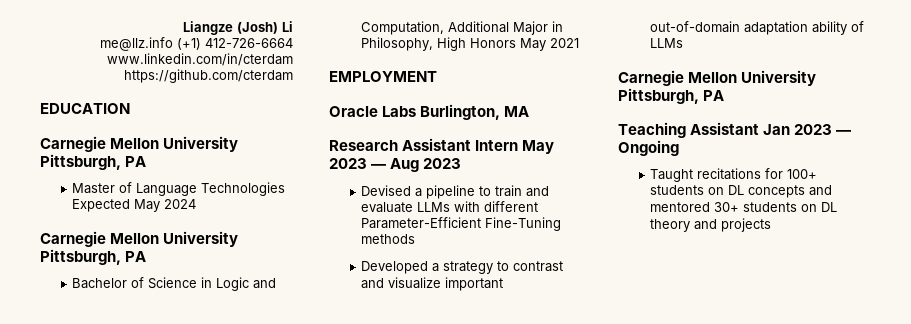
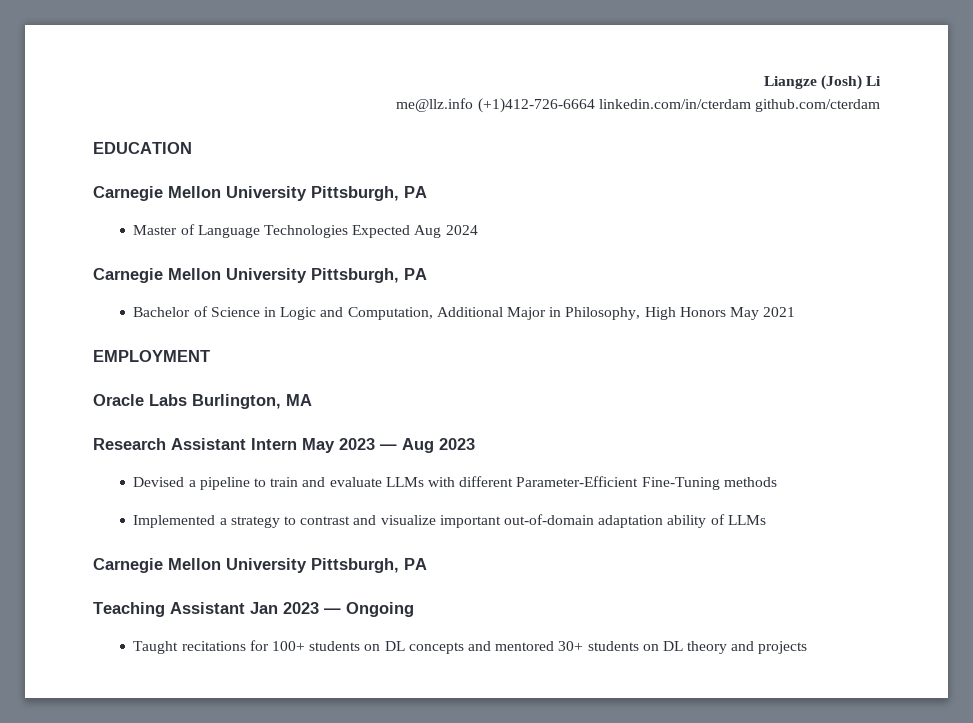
[177,38,293,50] [107,53,293,66] [124,69,293,83] (+1) 412-726-6664 www.linkedin.com/in/cterdam https://github.com/cterdam -> [477,98,880,113] (+1)412-726-6664 linkedin.com/in/cterdam github.com/cterdam
[134,199,161,212] May -> [414,225,442,238] Aug
[361,261,429,274] Developed -> [133,515,216,528] Implemented

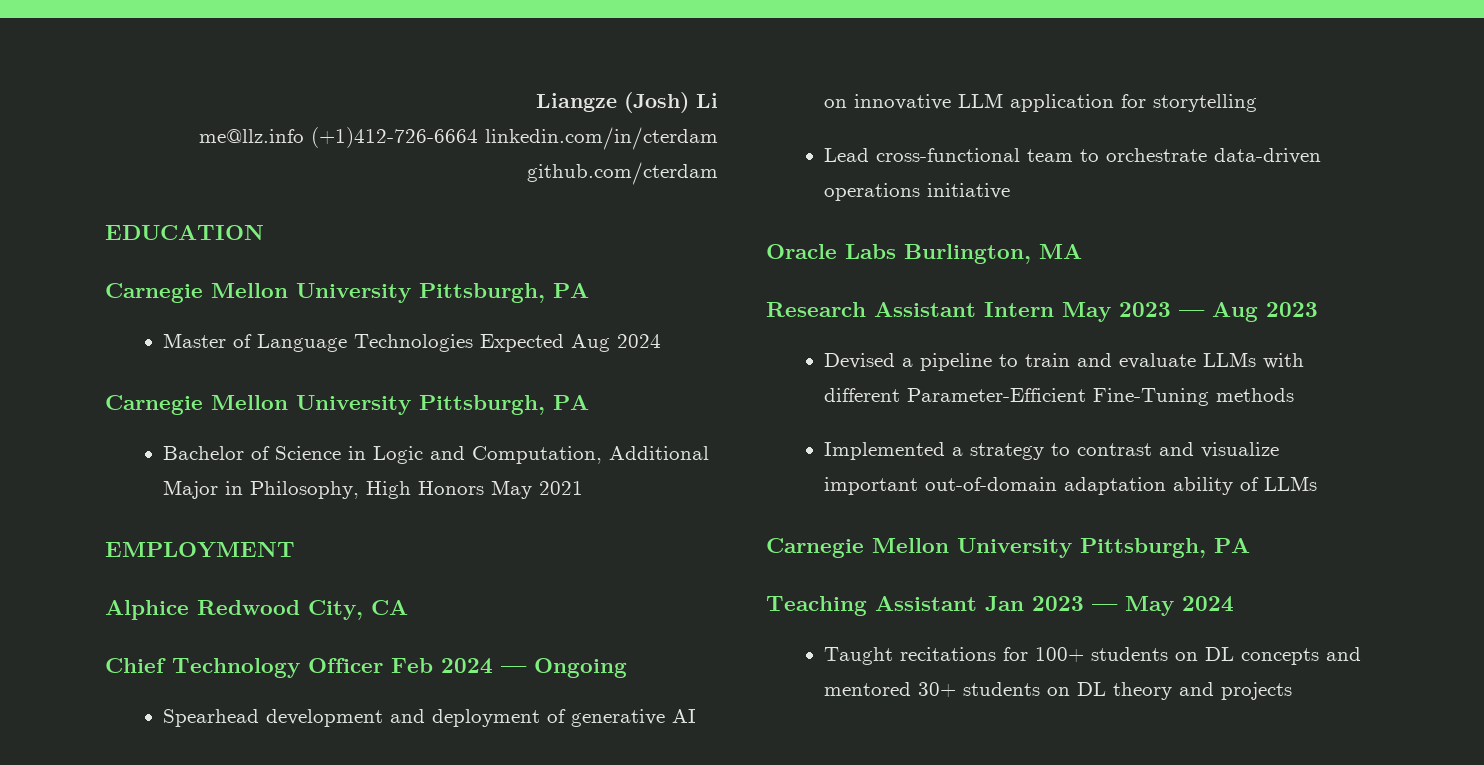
(210, 356) none -> [105,600,408,620] [105,658,627,678] [162,709,696,727] [823,93,1257,112] [823,148,1321,164] [823,183,1010,201] // Alphice Redwood City, CA // Chief Technology Officer Feb 2024 — Ongoing // Spearhead development and deployment of generative AI on innovative LLM application for storytelling // Lead cross-functional team to orchestrate data-driven operations initiative
[346,602,414,617] Ongoing -> [1125,596,1234,616] May 2024

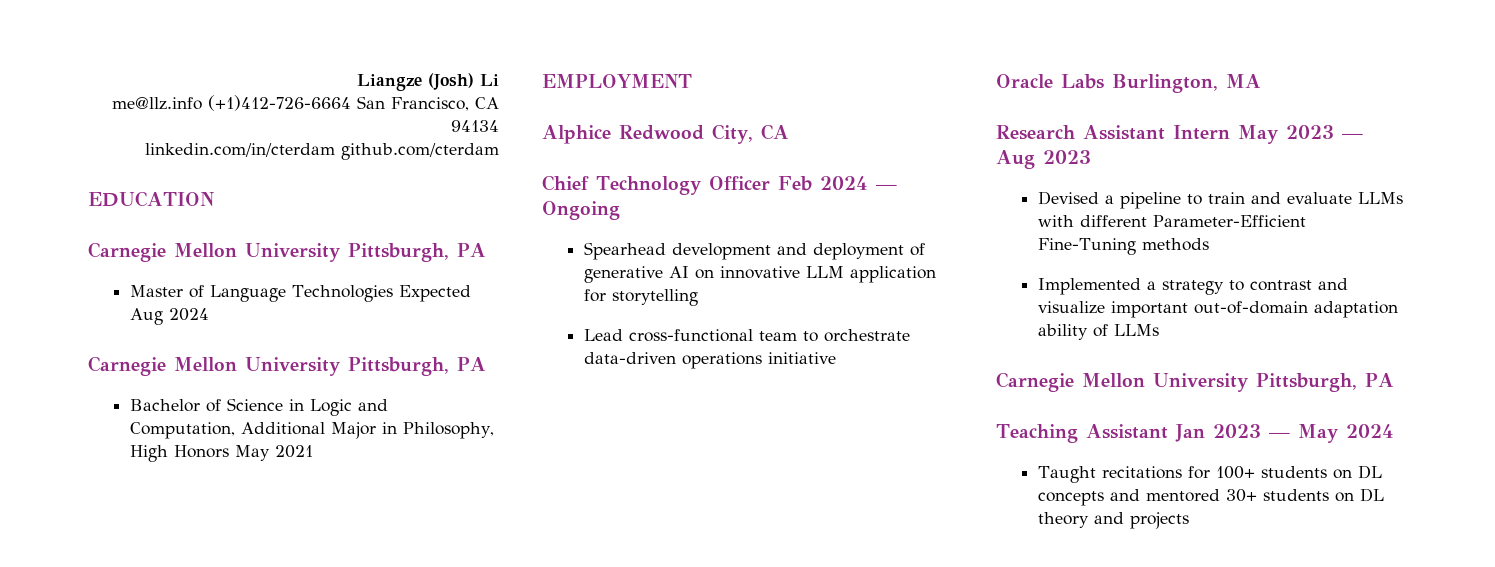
(478, 137) none -> [357,96,499,111] [451,120,499,132] San Francisco, CA 94134 //

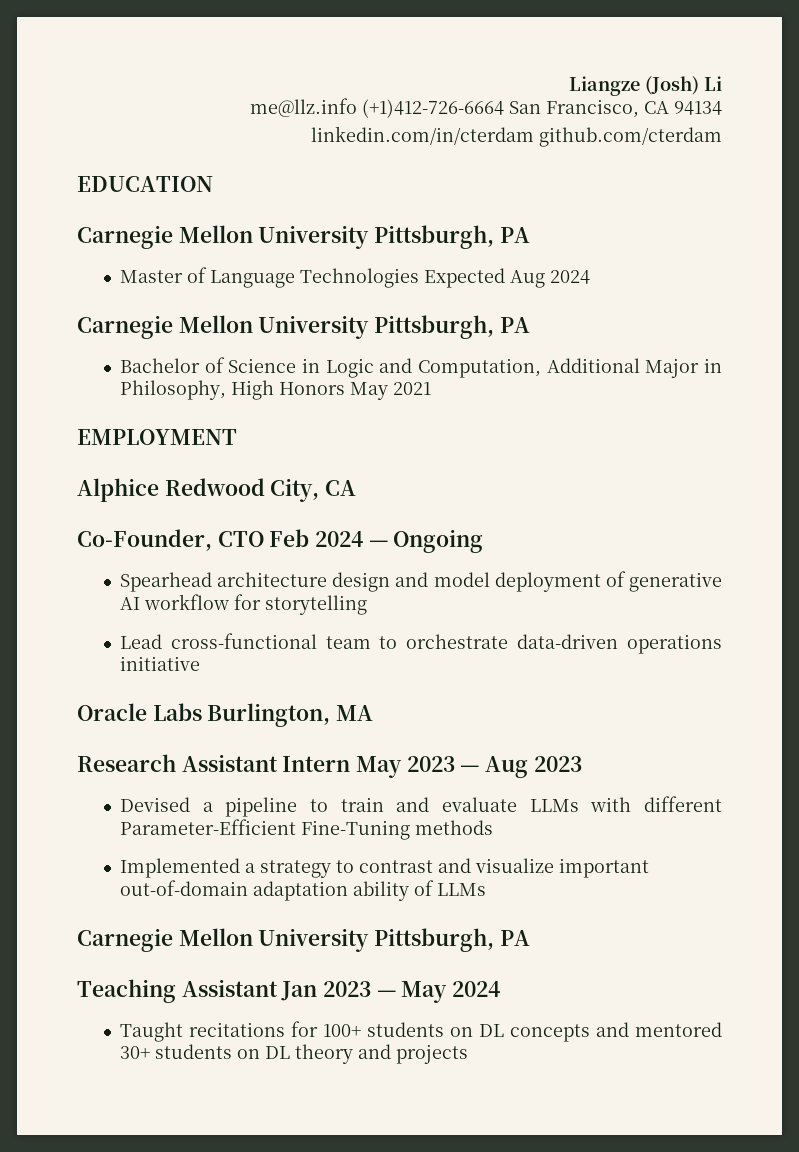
[542,175,770,195] Chief Technology Officer -> [77,529,264,551] Co-Founder, CTO
[672,243,926,260] [584,266,937,283] development and deployment of generative AI on innovative LLM application -> [217,571,722,592] [119,594,229,610] architecture design and model deployment of generative AI workflow

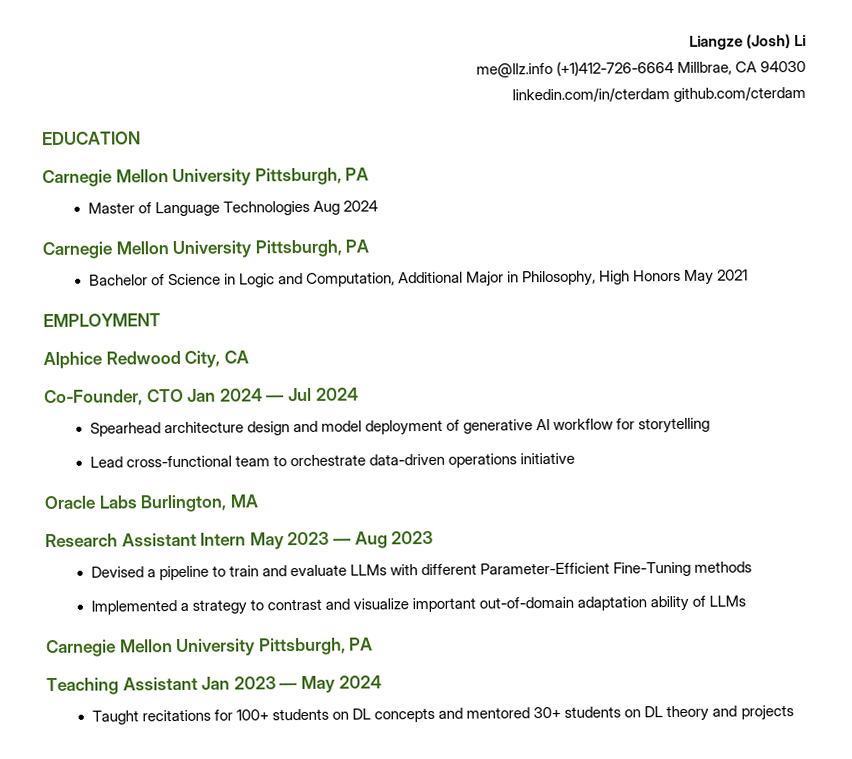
[509,99,722,118] San Francisco, CA 94134 -> [676,60,806,75] Millbrae, CA 94030
[423,268,505,288] Expected -> (310, 208) none
[269,529,310,547] Feb -> [187,388,217,402] Jan
[393,529,484,553] Ongoing -> [287,387,359,402] Jul 2024

